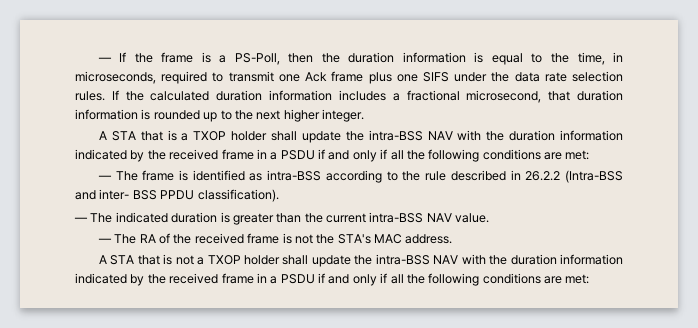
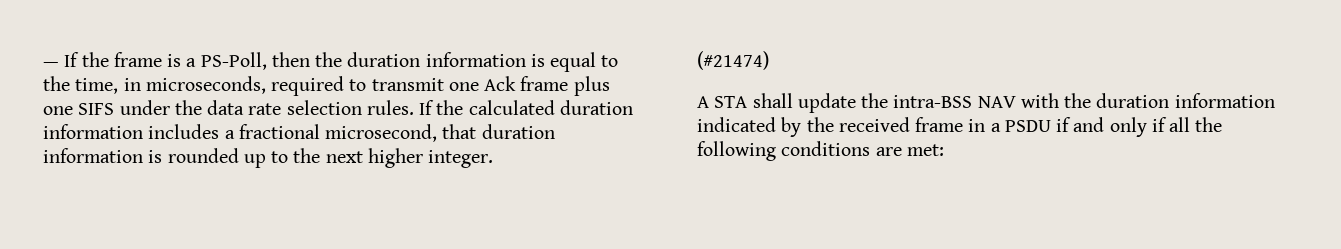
[98,130,268,141] // A STA that is a TXOP holder -> [697,51,769,70] [697,96,748,108] // (#21474) // A STA
[97,170,624,183] [75,189,279,202] [74,212,490,225] [97,233,453,244] [98,254,623,267] [75,273,590,286] // — The frame is identified as intra-BSS according to the rule described in 26.2.2 (Intra-BSS and inter- BSS PPDU classification). // — The indicated duration is greater than the current intra-BSS NAV value. // — The RA of the received frame is not the STA's MAC address. // A STA that is not a TXOP holder shall update the intra-BSS NAV with the duration information indicated by the received frame in a PSDU if and only if all the following conditions are met: -> (944, 150) none

